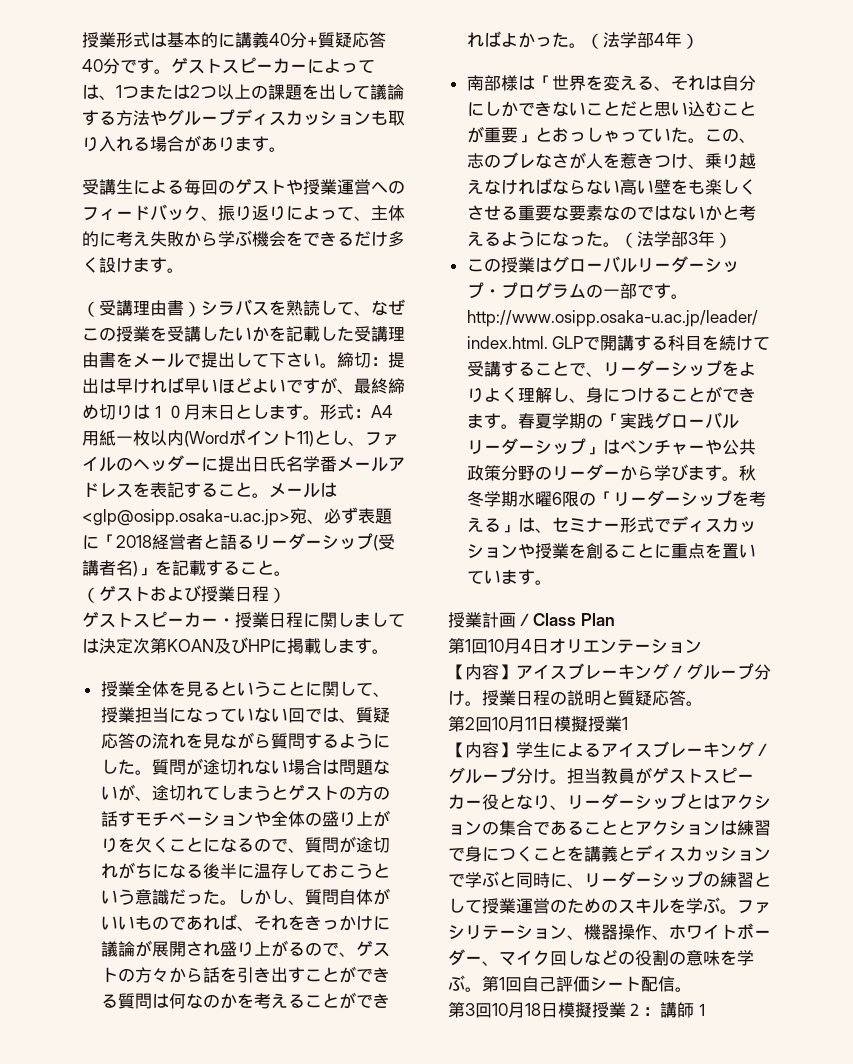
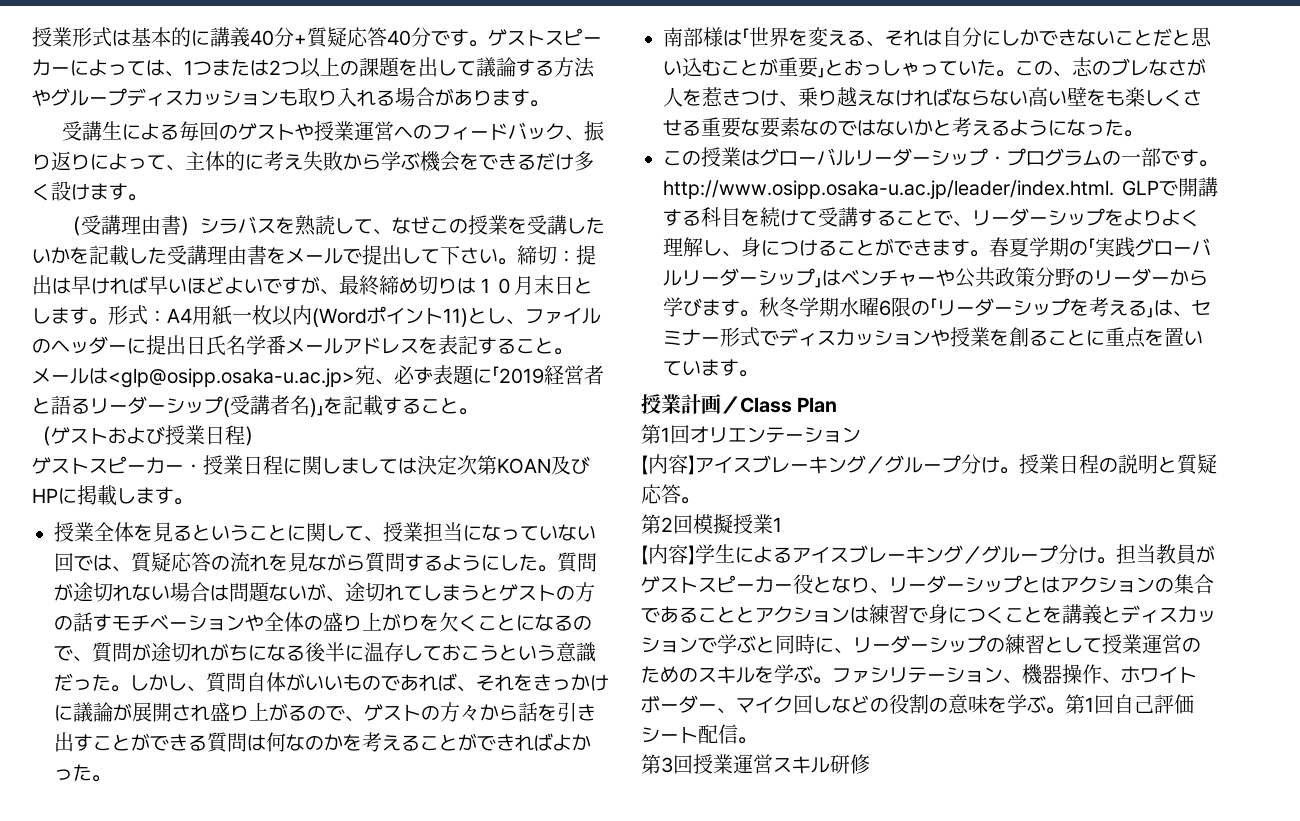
[116,535,152,548] 2018 -> [499,368,544,384] 2019
[585,31,699,49] （法学部4年） -> (111, 778) none
[619,230,732,248] （法学部3年） -> (1143, 133) none
[488,638,549,654] 10月4日 -> (690, 434) none
[492,716,554,732] 10月11日 -> (693, 524) none
[492,1002,711,1018] 10月18日模擬授業２：講師１ -> [693,754,870,774] 授業運営スキル研修

